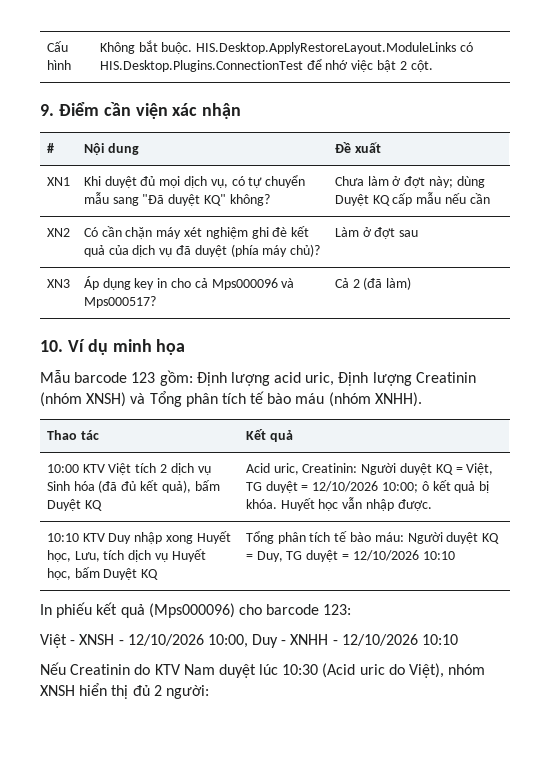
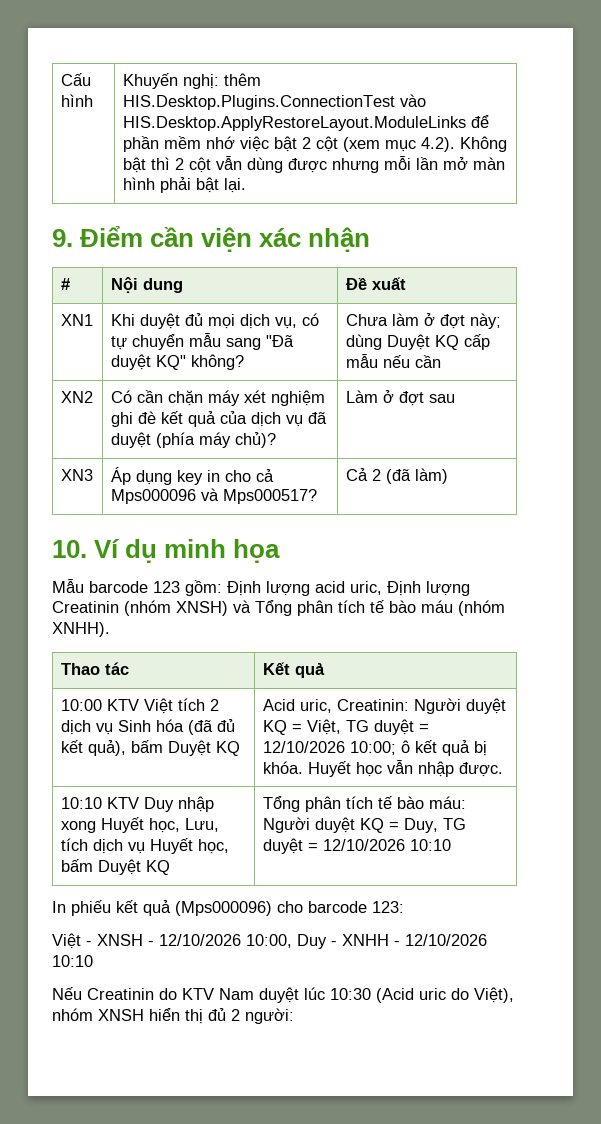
[99,40,473,54] [99,59,433,72] Không bắt buộc. HIS.Desktop.ApplyRestoreLayout.ModuleLinks có HIS.Desktop.Plugins.ConnectionTest để nhớ việc bật 2 cột. -> [122,73,261,89] [122,94,426,110] [122,115,489,131] [122,136,507,152] [122,156,505,173] [122,177,246,193] Khuyến nghị: thêm HIS.Desktop.Plugins.ConnectionTest vào HIS.Desktop.ApplyRestoreLayout.ModuleLinks để phần mềm nhớ việc bật 2 cột (xem mục 4.2). Không bật thì 2 cột vẫn dùng được nhưng mỗi lần mở màn hình phải bật lại.

